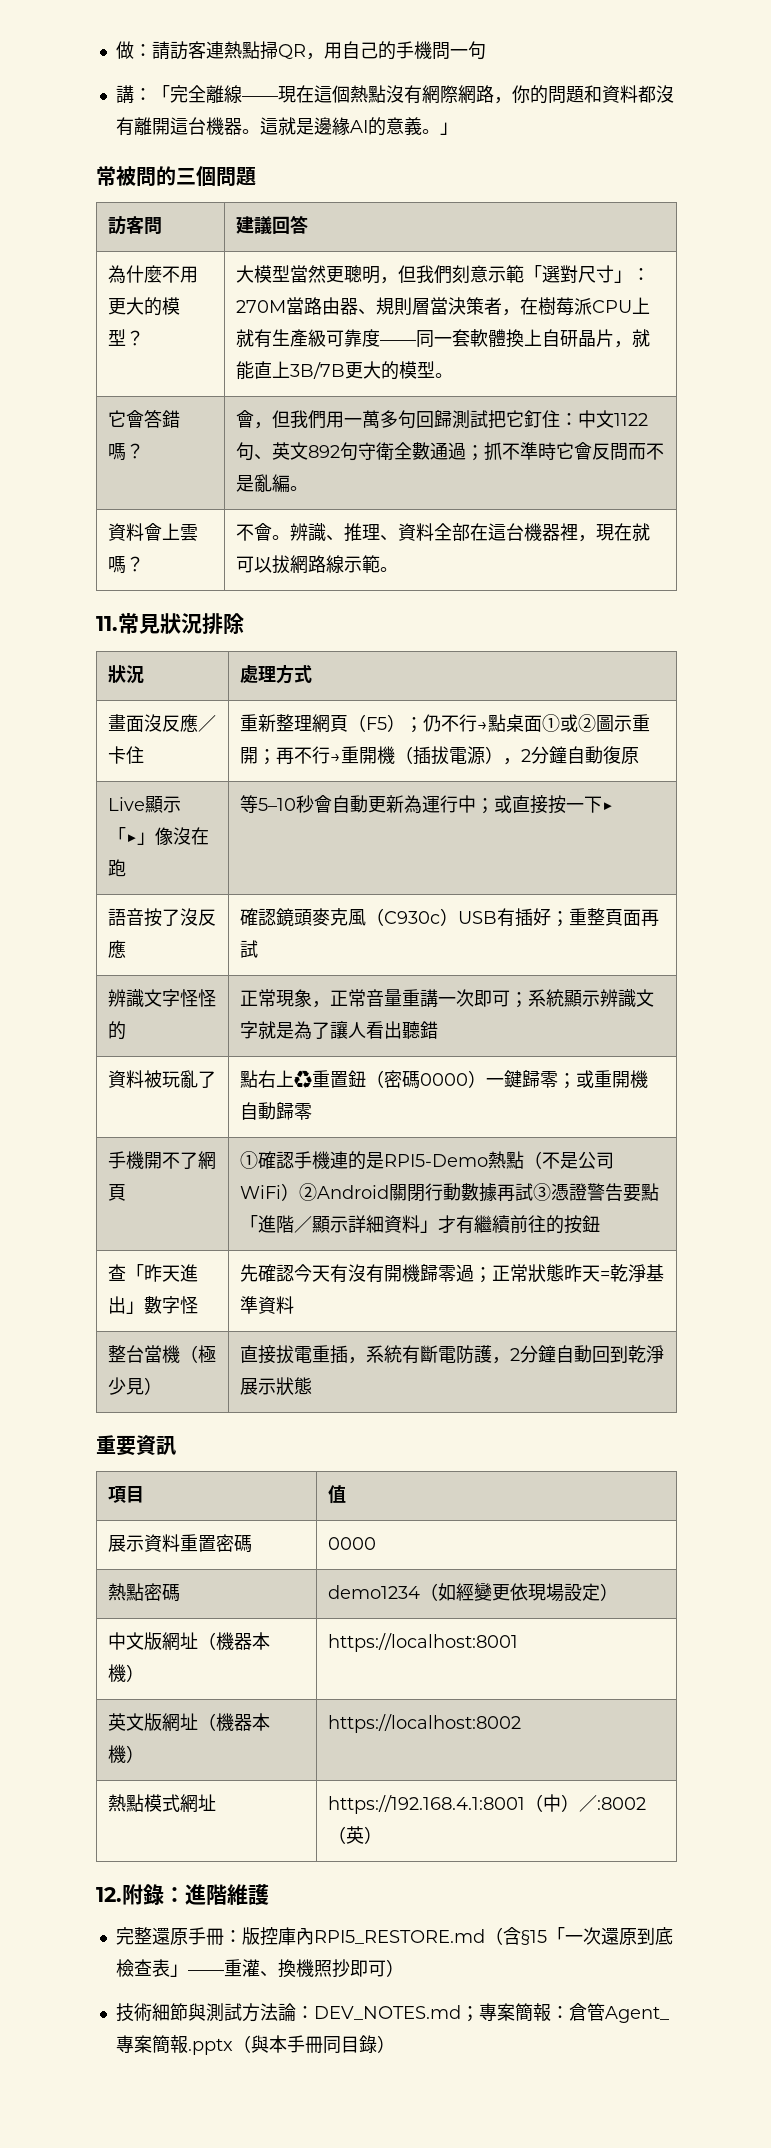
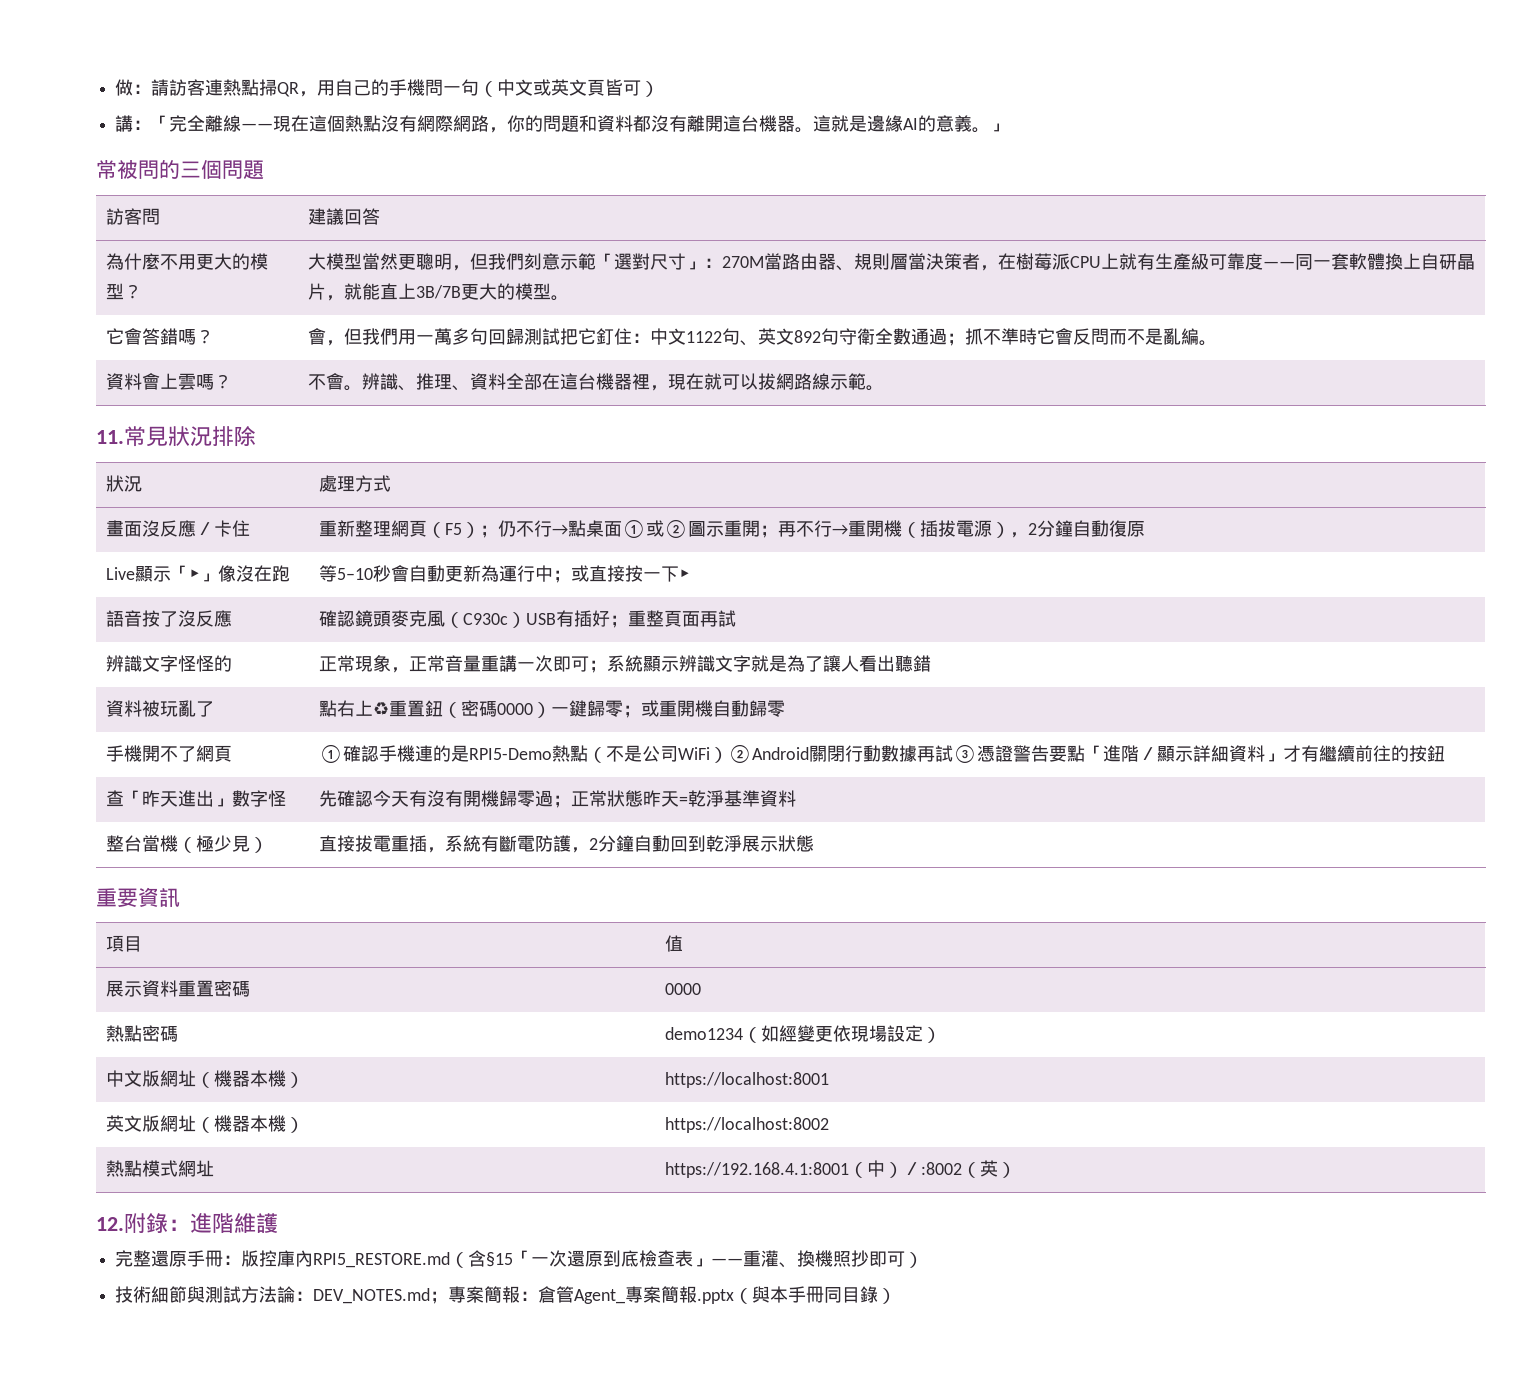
(486, 50) none -> [479,79,660,97] （中文或英文頁皆可）

